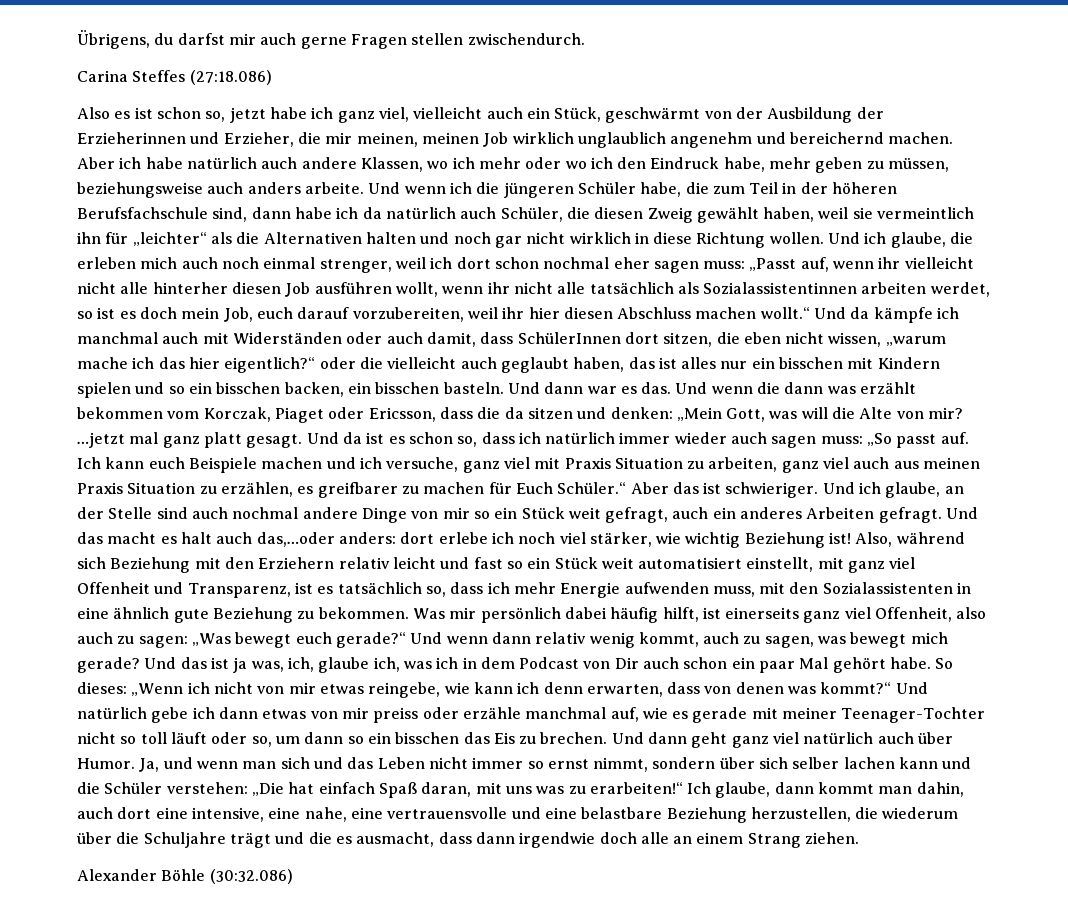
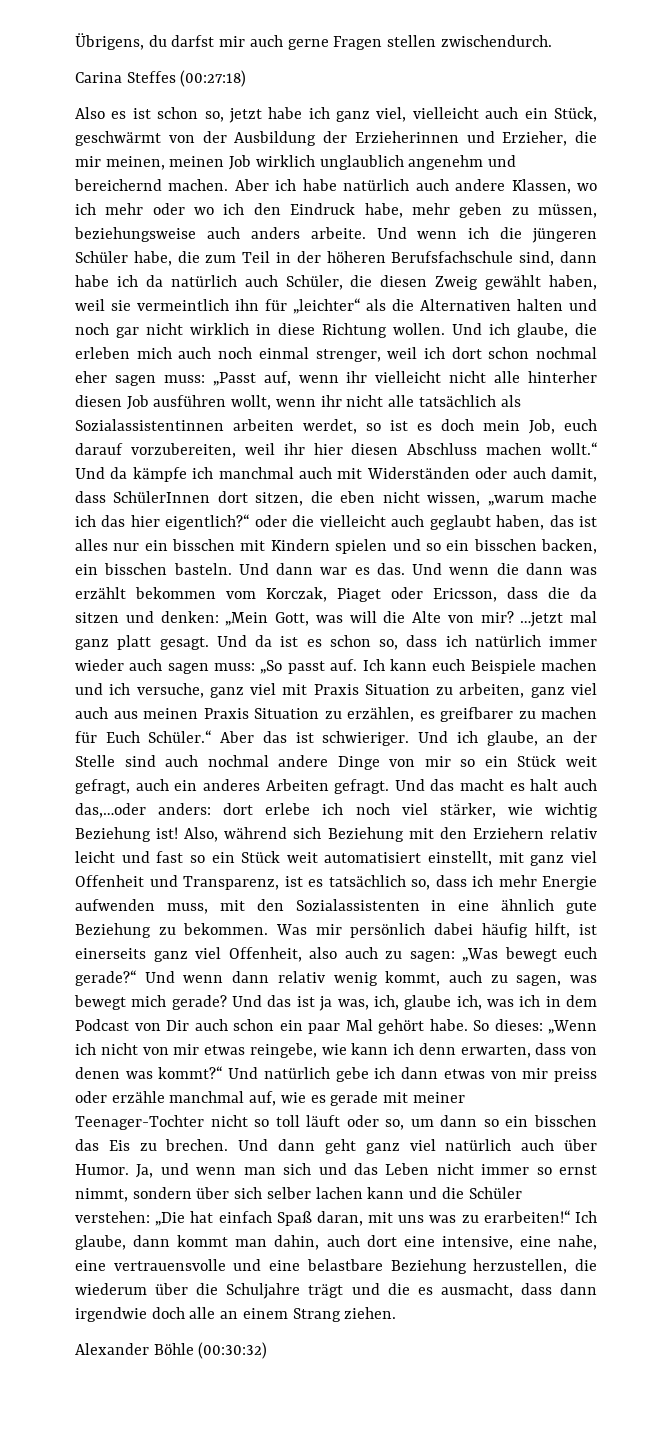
[189,70,272,85] (27:18.086) -> [180,70,247,87] (00:27:18)
[209,869,293,884] (30:32.086) -> [198,1342,268,1359] (00:30:32)

